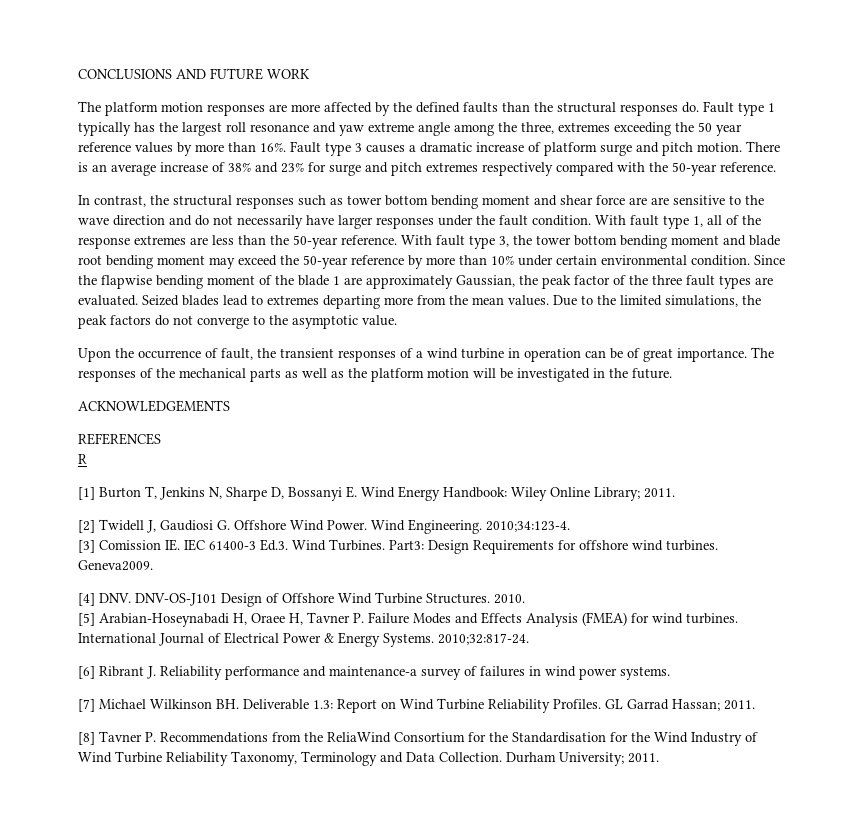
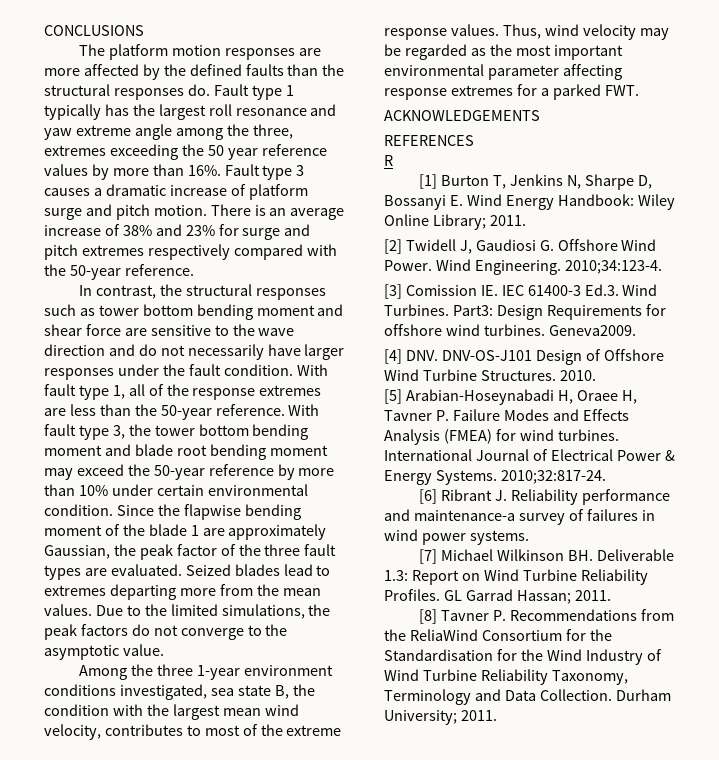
[176,68,310,80] AND FUTURE WORK -> (144, 30) none
[651,197,669,205] are -> (147, 332) none
[78,347,774,362] [78,368,672,382] Upon the occurrence of fault, the transient responses of a wind turbine in operation can be of great importance. The responses of the mechanical parts as well as the platform motion will be investigated in the future. -> [79,664,333,680] [44,684,315,700] [44,704,299,720] [44,724,342,740] [384,24,669,40] [384,44,623,60] [384,64,622,80] [384,84,639,100] Among the three 1-year environment conditions investigated, sea state B, the condition with the largest mean wind velocity, contributes to most of the extreme response values. Thus, wind velocity may be regarded as the most important environmental parameter affecting response extremes for a parked FWT.

